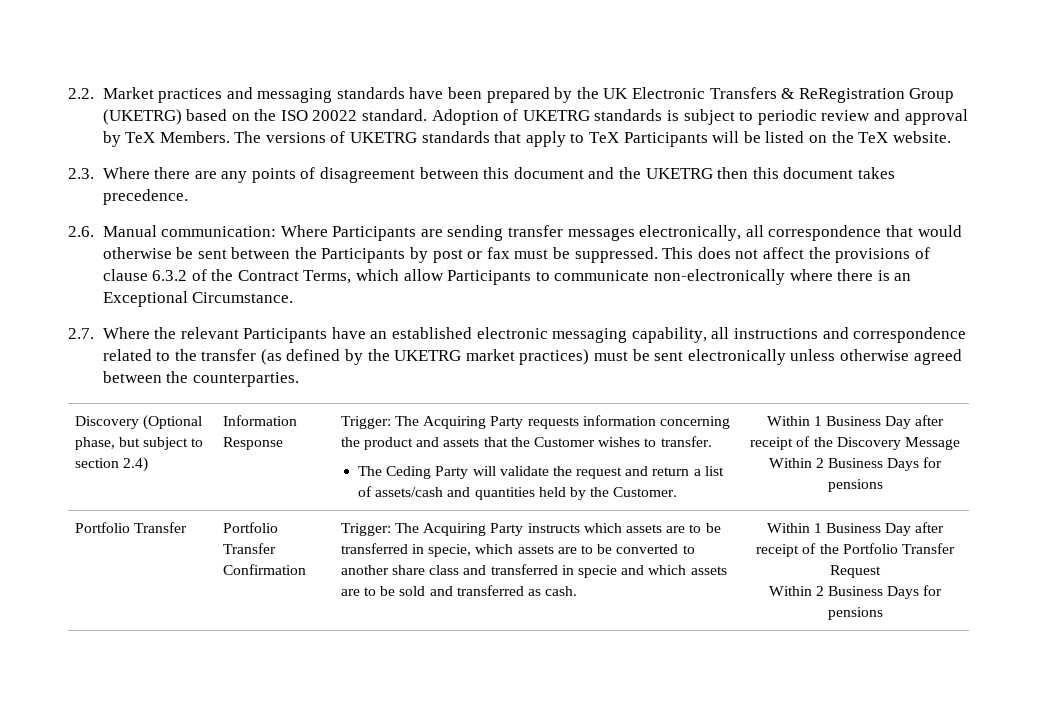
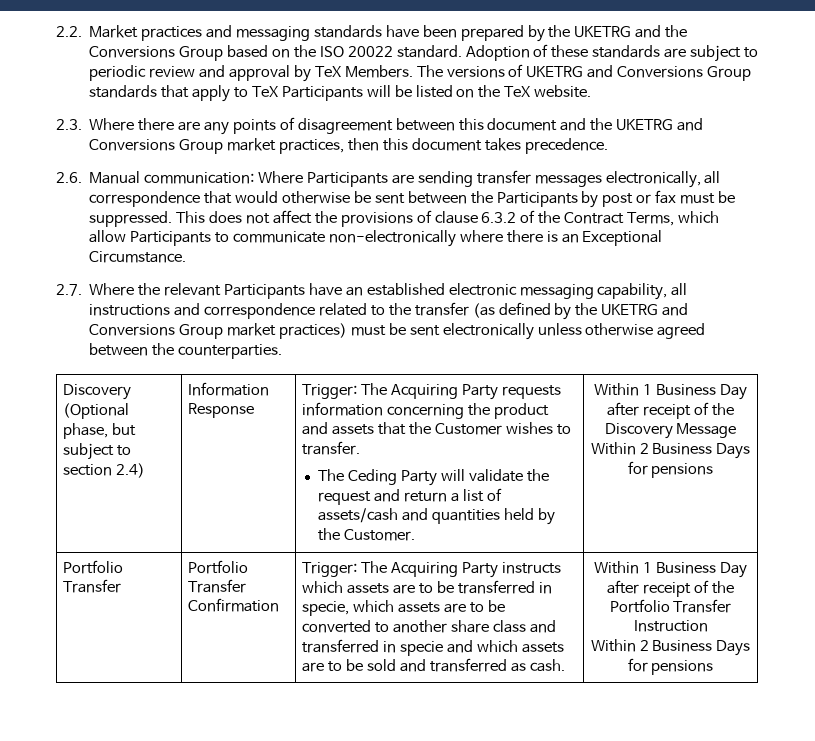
[603,87,955,103] [102,109,182,125] UK Electronic Transfers & ReRegistration Group (UKETRG) -> [574,25,688,38] [89,46,224,61] UKETRG and the Conversions Group
[522,109,679,121] UKETRG standards is -> [551,45,687,58] these standards are
(418, 137) none -> [587,65,752,81] and Conversions Group
(713, 173) none -> [677,118,704,131] [89,138,344,154] and Conversions Group market practices,
(462, 355) none -> [662,303,689,316] [89,324,224,339] and Conversions Group
[830,565,881,578] Request -> [633,620,708,632] Instruction

